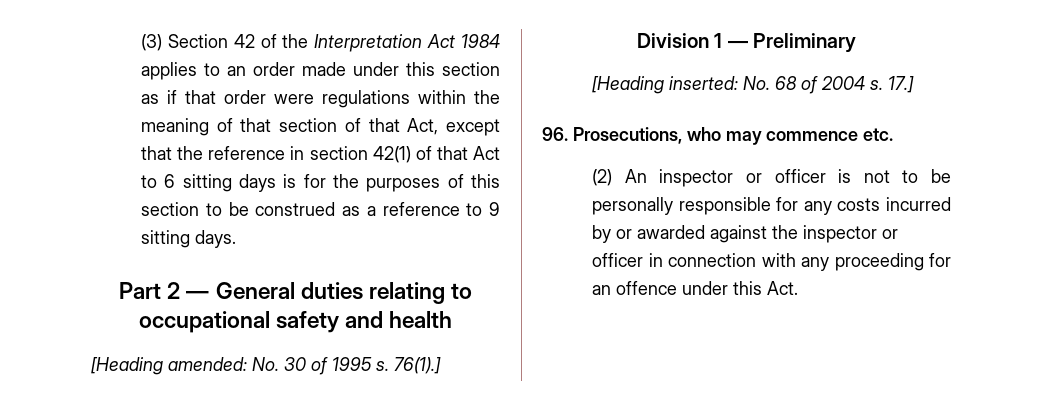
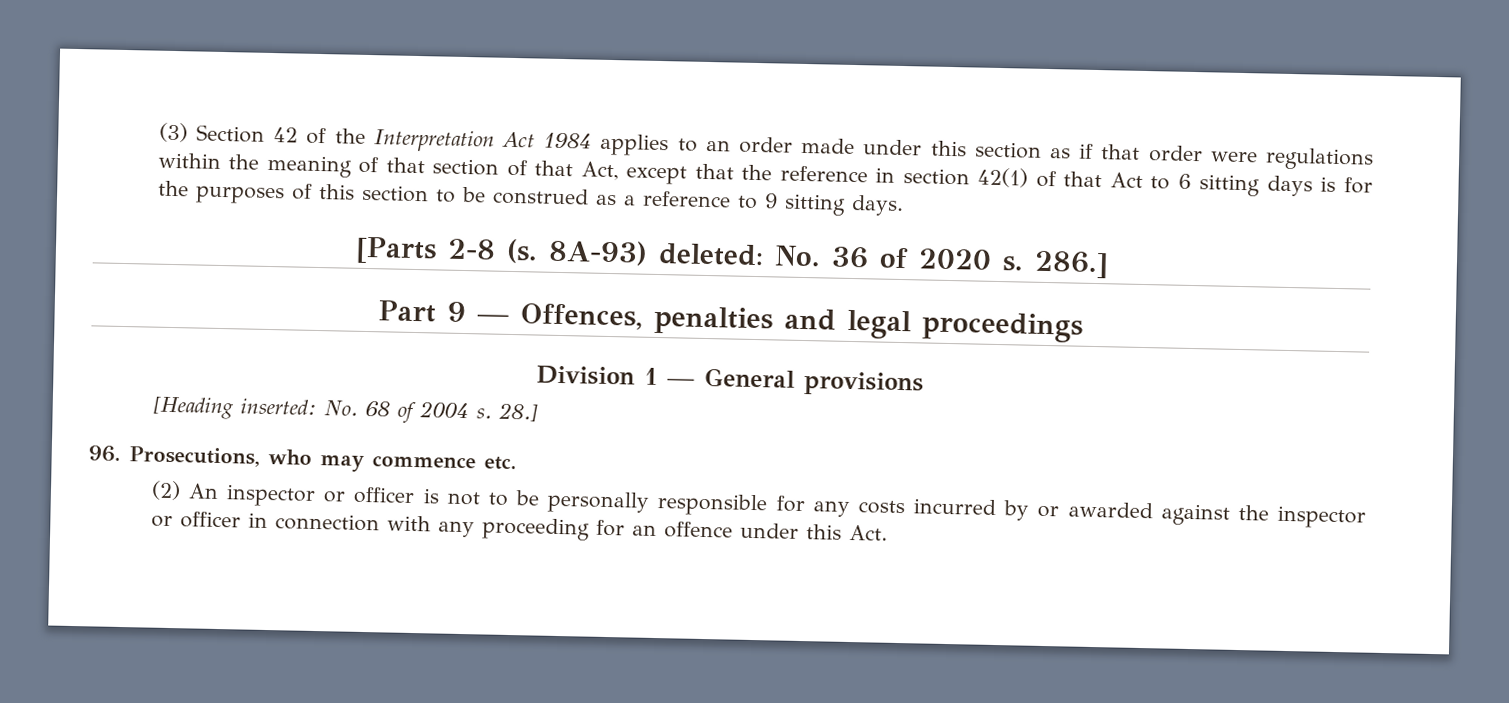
[119,282,472,304] [138,311,453,333] [91,357,441,375] Part 2 — General duties relating to occupational safety and health // [Heading amended: No. 30 of 1995 s. 76(1).] -> [355,236,1109,279] [378,300,1083,343] [Parts 2-8 (s. 8A-93) deleted: No. 36 of 2020 s. 286.] // Part 9 — Offences, penalties and legal proceedings
[753,33,857,53] Preliminary -> [703,367,924,397] General provisions
[888,76,915,93] 17.] -> [497,402,538,422] 28.]

